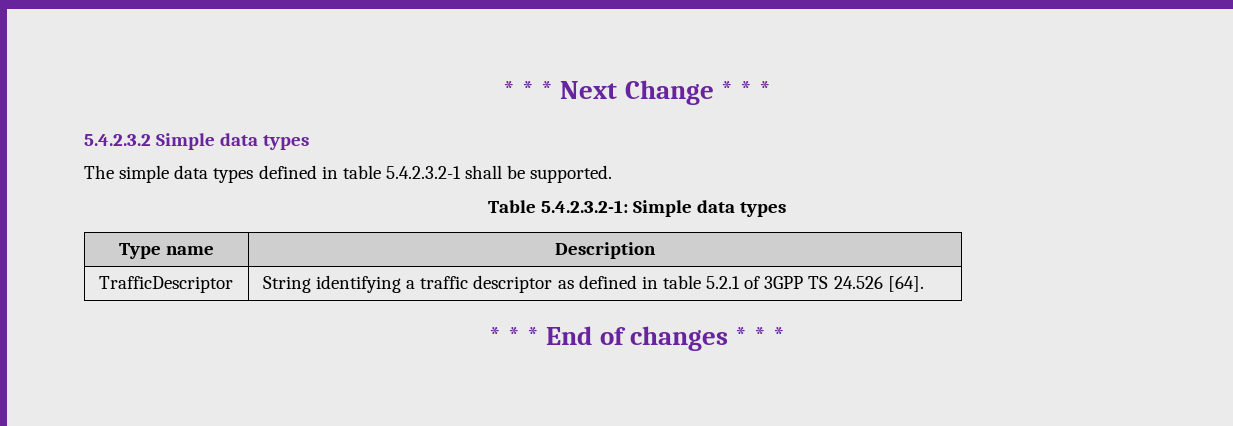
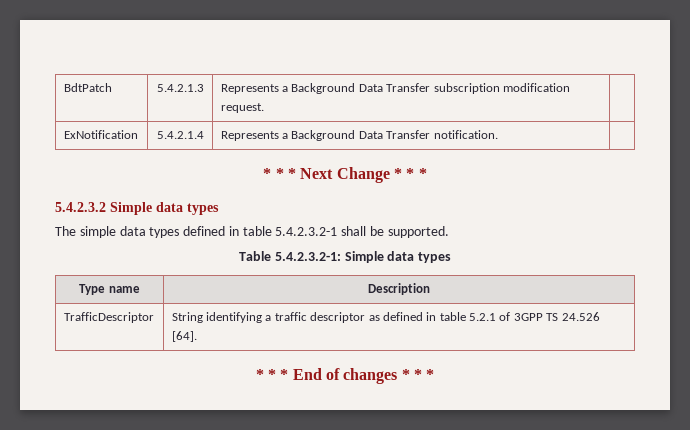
(502, 90) none -> [63,83,112,92] [156,84,204,92] [220,83,570,94] [220,103,264,113] [63,130,138,139] [156,131,204,139] [220,130,498,141] BdtPatch | 5.4.2.1.3 | Represents a Background Data Transfer subscription modification request. | // ExNotification | 5.4.2.1.4 | Represents a Background Data Transfer notification. | //

